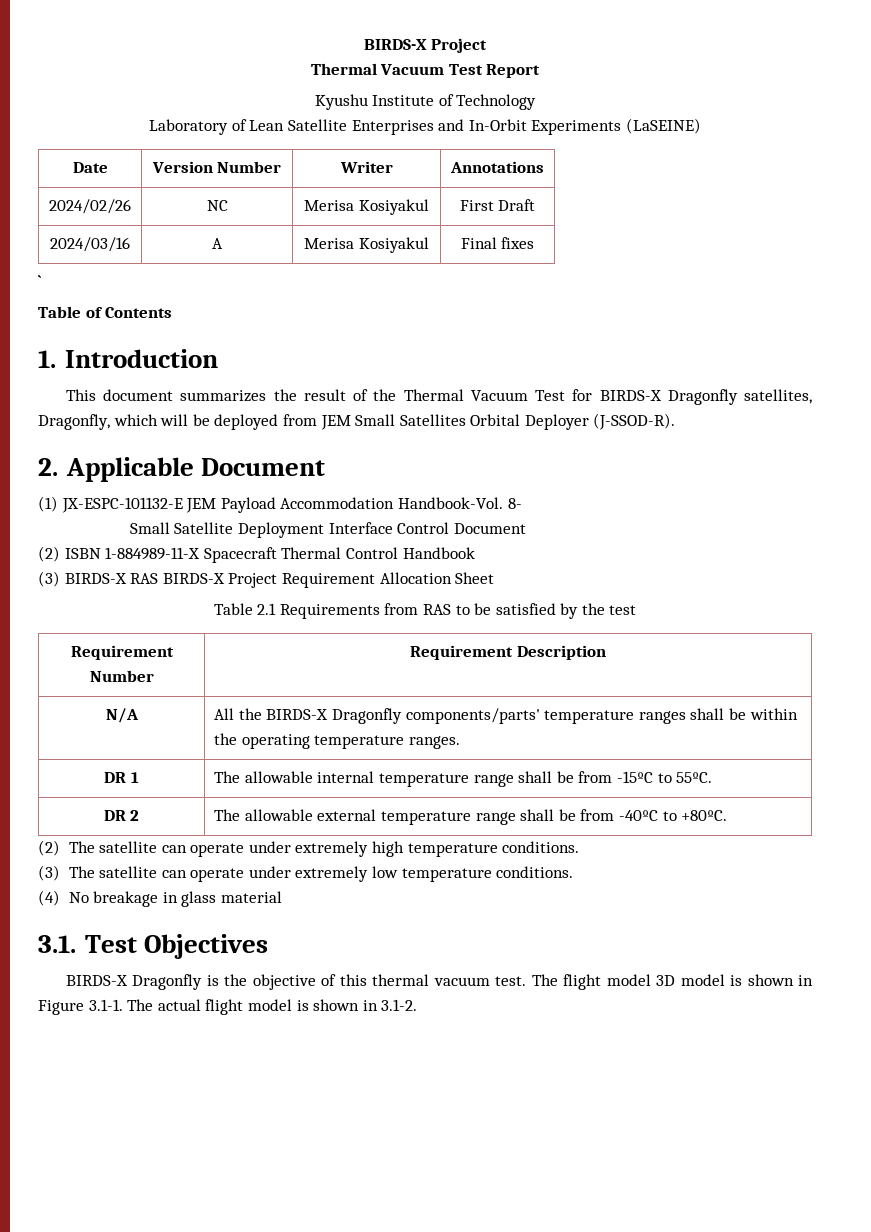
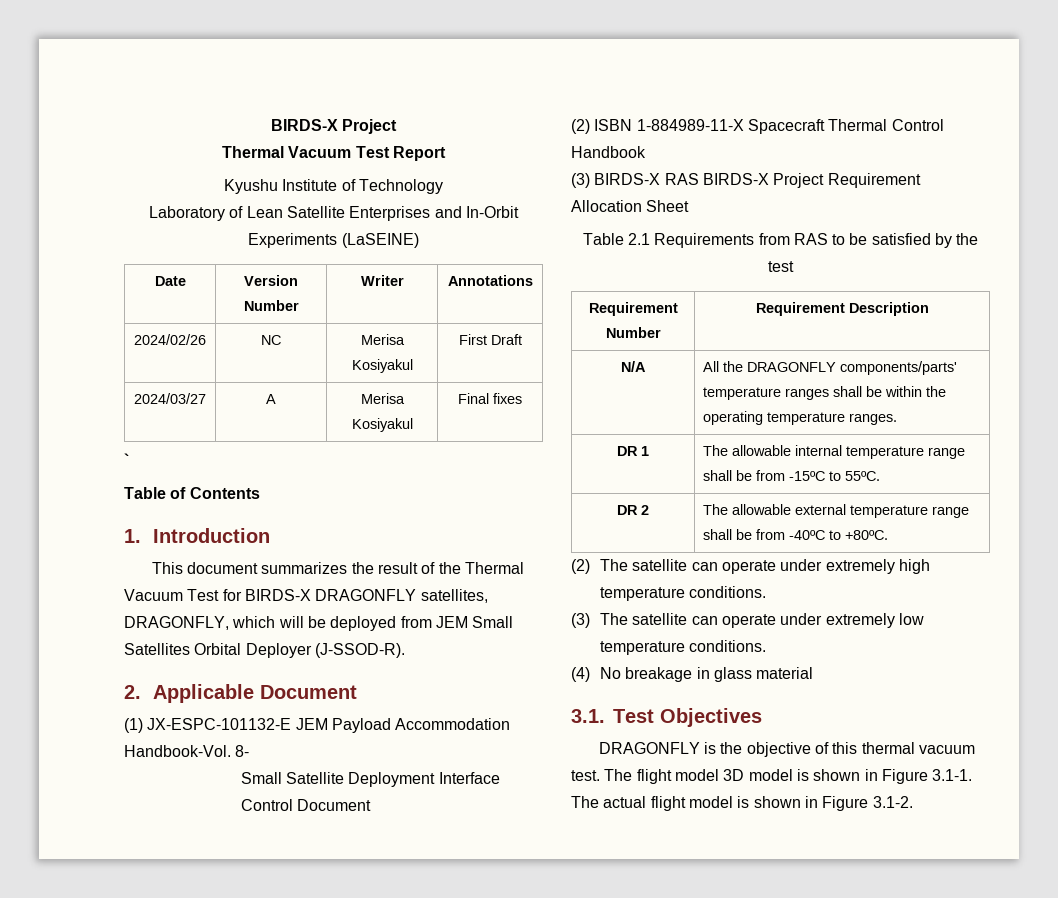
[50,237,130,252] 2024/03/16 -> [134,393,206,404] 2024/03/27
[667,389,812,405] [38,414,110,430] Dragonfly satellites, Dragonfly, -> [315,589,488,603] [124,616,229,630] DRAGONFLY satellites, DRAGONFLY,
[266,708,402,724] BIRDS-X Dragonfly -> [747,362,837,372] DRAGONFLY
[65,974,203,990] BIRDS-X Dragonfly -> [598,742,700,754] DRAGONFLY
(378, 1005) none -> [822,796,869,811] Figure

